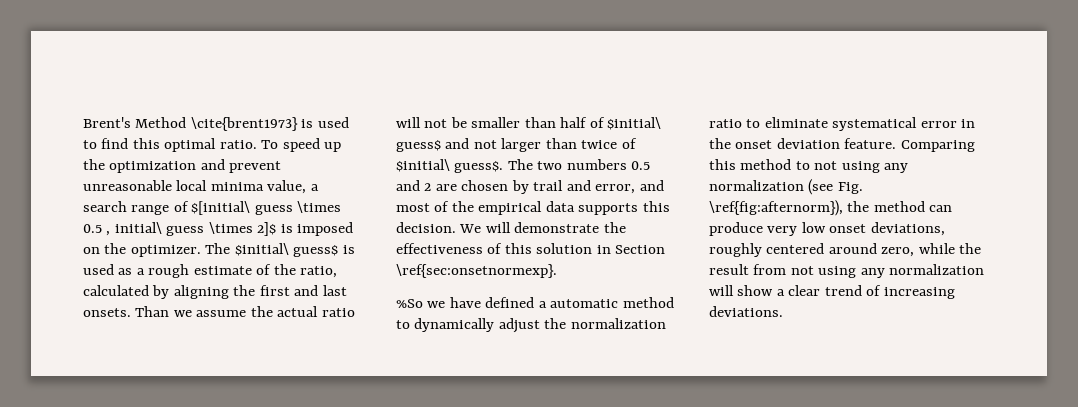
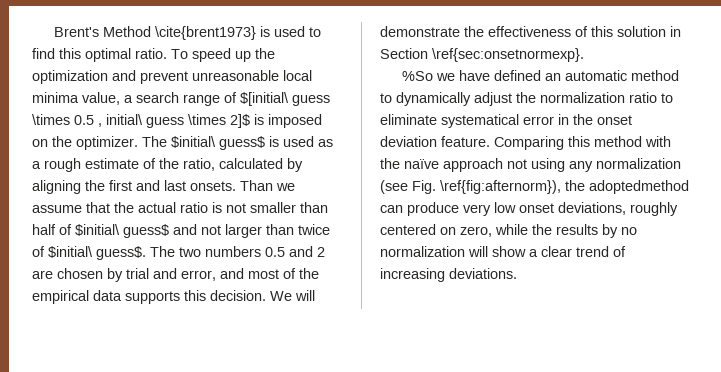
(247, 313) none -> [86,202,110,213] that
[396,117,467,128] will not be -> [212,202,246,213] is not
[533,180,564,191] trail -> [126,268,149,279] trial
[538,301,547,308] a -> [544,73,561,81] an
[795,161,810,170] to -> [645,136,671,147] [380,158,503,172] with the naïve approach
[873,201,925,212] method -> [589,180,689,194] adoptedmethod
[828,243,877,254] around -> [440,227,456,235] on
[709,264,885,278] result from not using any -> [556,224,637,238] results by no

